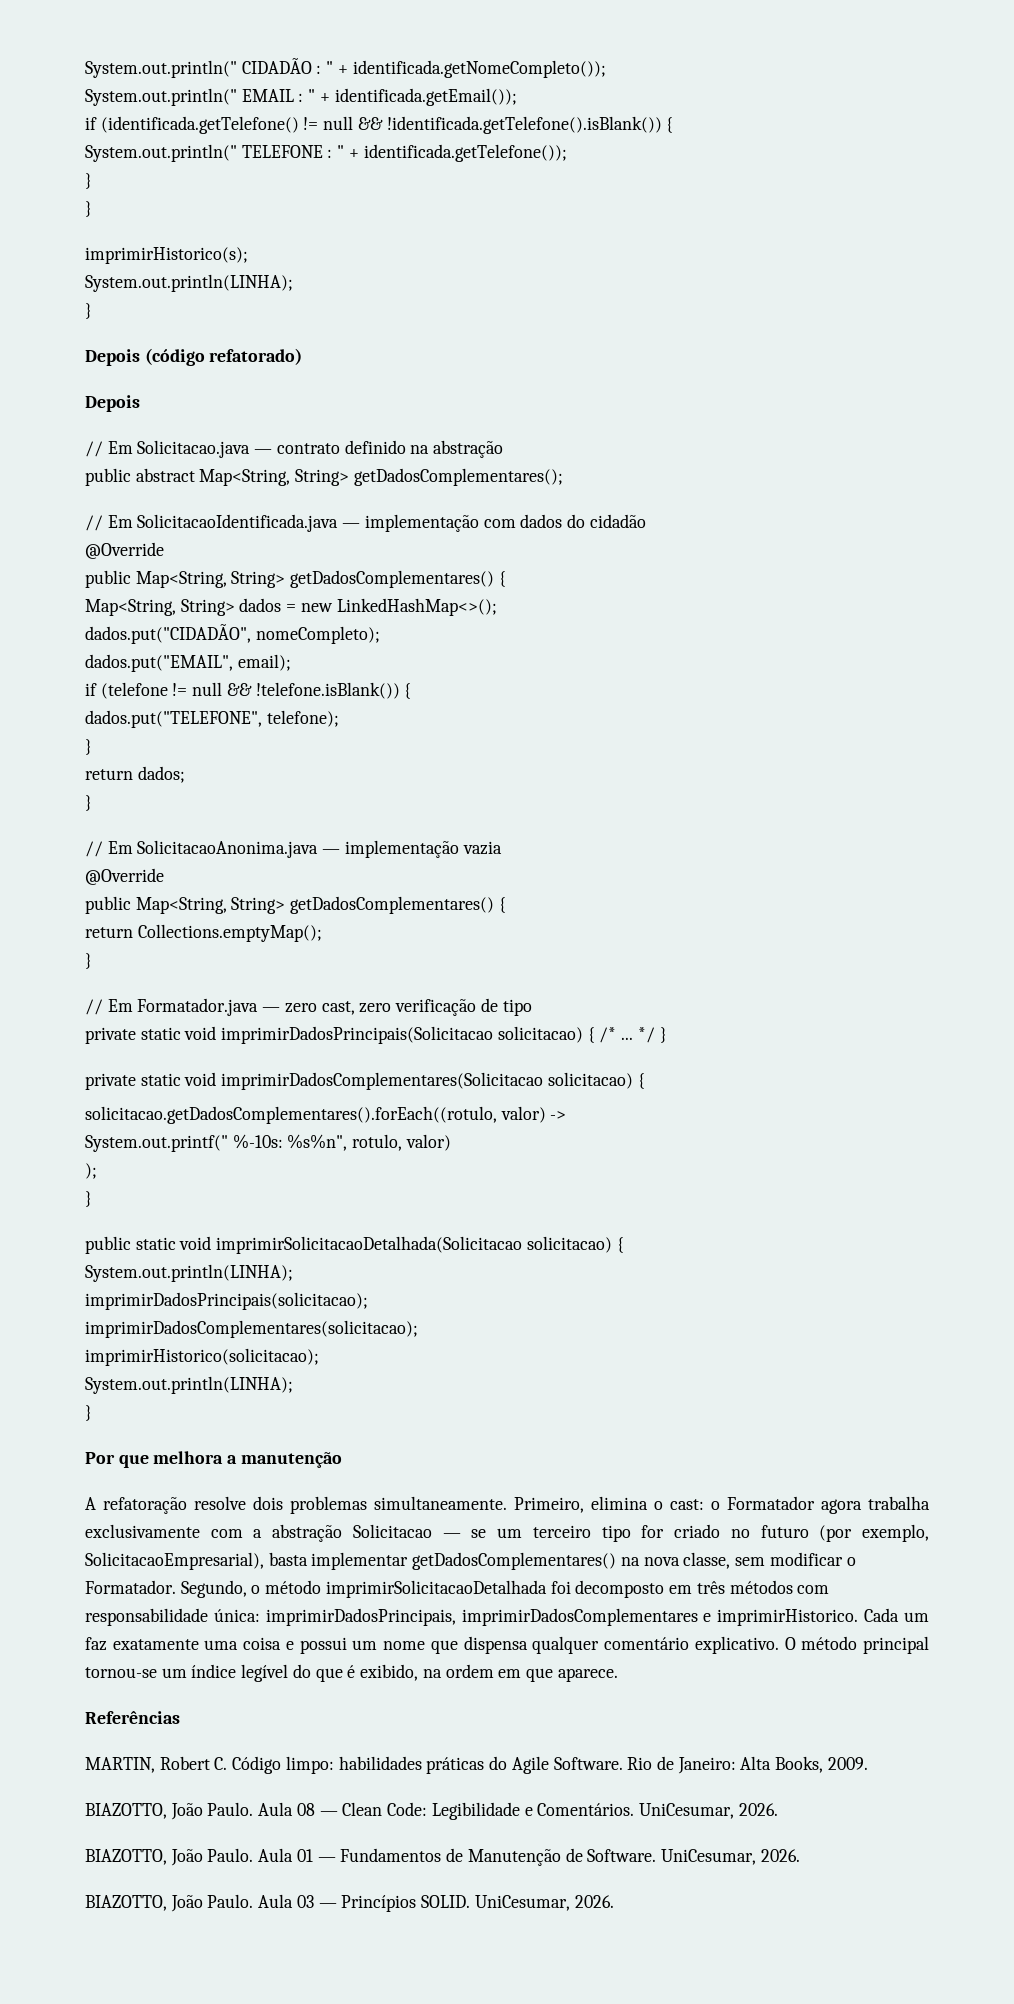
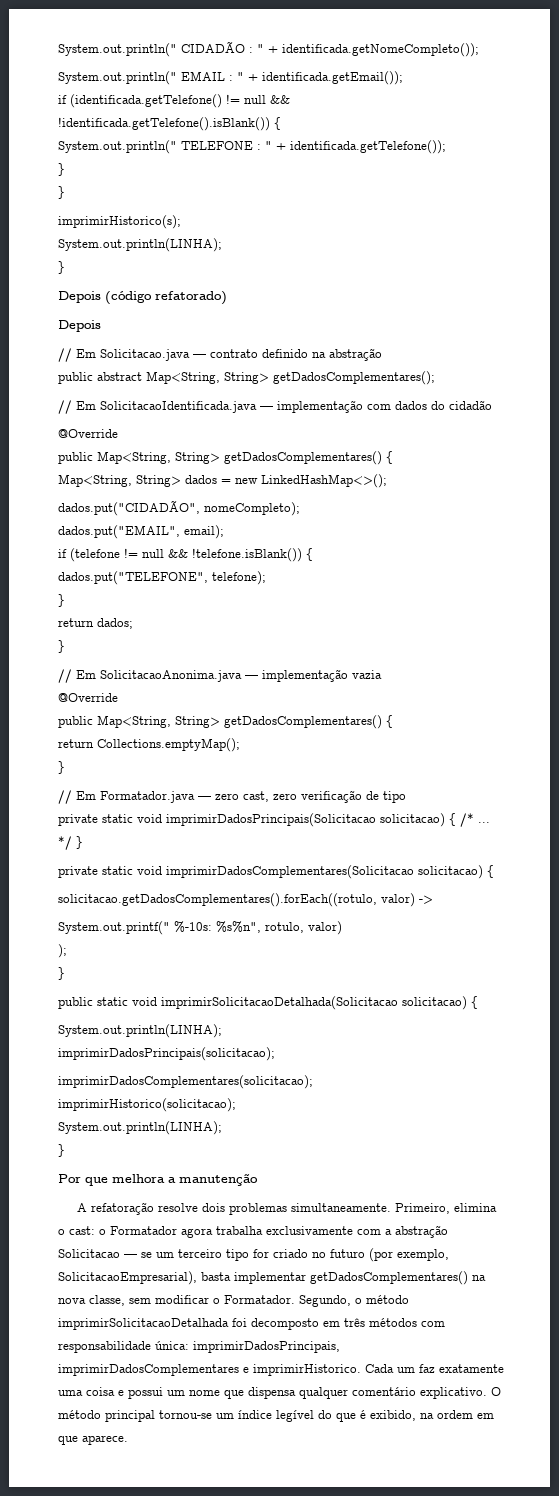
[85,1711,180,1724] [85,1756,868,1774] [85,1802,778,1820] [85,1848,800,1866] [85,1894,614,1912] // Referências // MARTIN, Robert C. Código limpo: habilidades práticas do Agile Software. Rio de Janeiro: Alta Books, 2009. // BIAZOTTO, João Paulo. Aula 08 — Clean Code: Legibilidade e Comentários. UniCesumar, 2026. // BIAZOTTO, João Paulo. Aula 01 — Fundamentos de Manutenção de Software. UniCesumar, 2026. // BIAZOTTO, João Paulo. Aula 03 — Princípios SOLID. UniCesumar, 2026. -> (128, 1440) none

